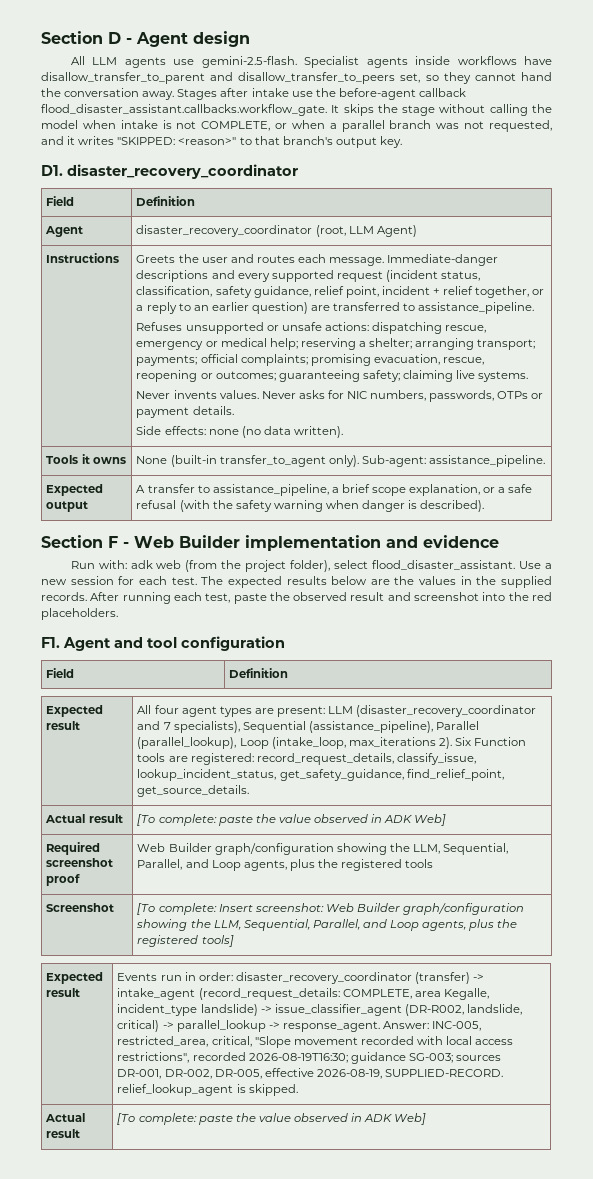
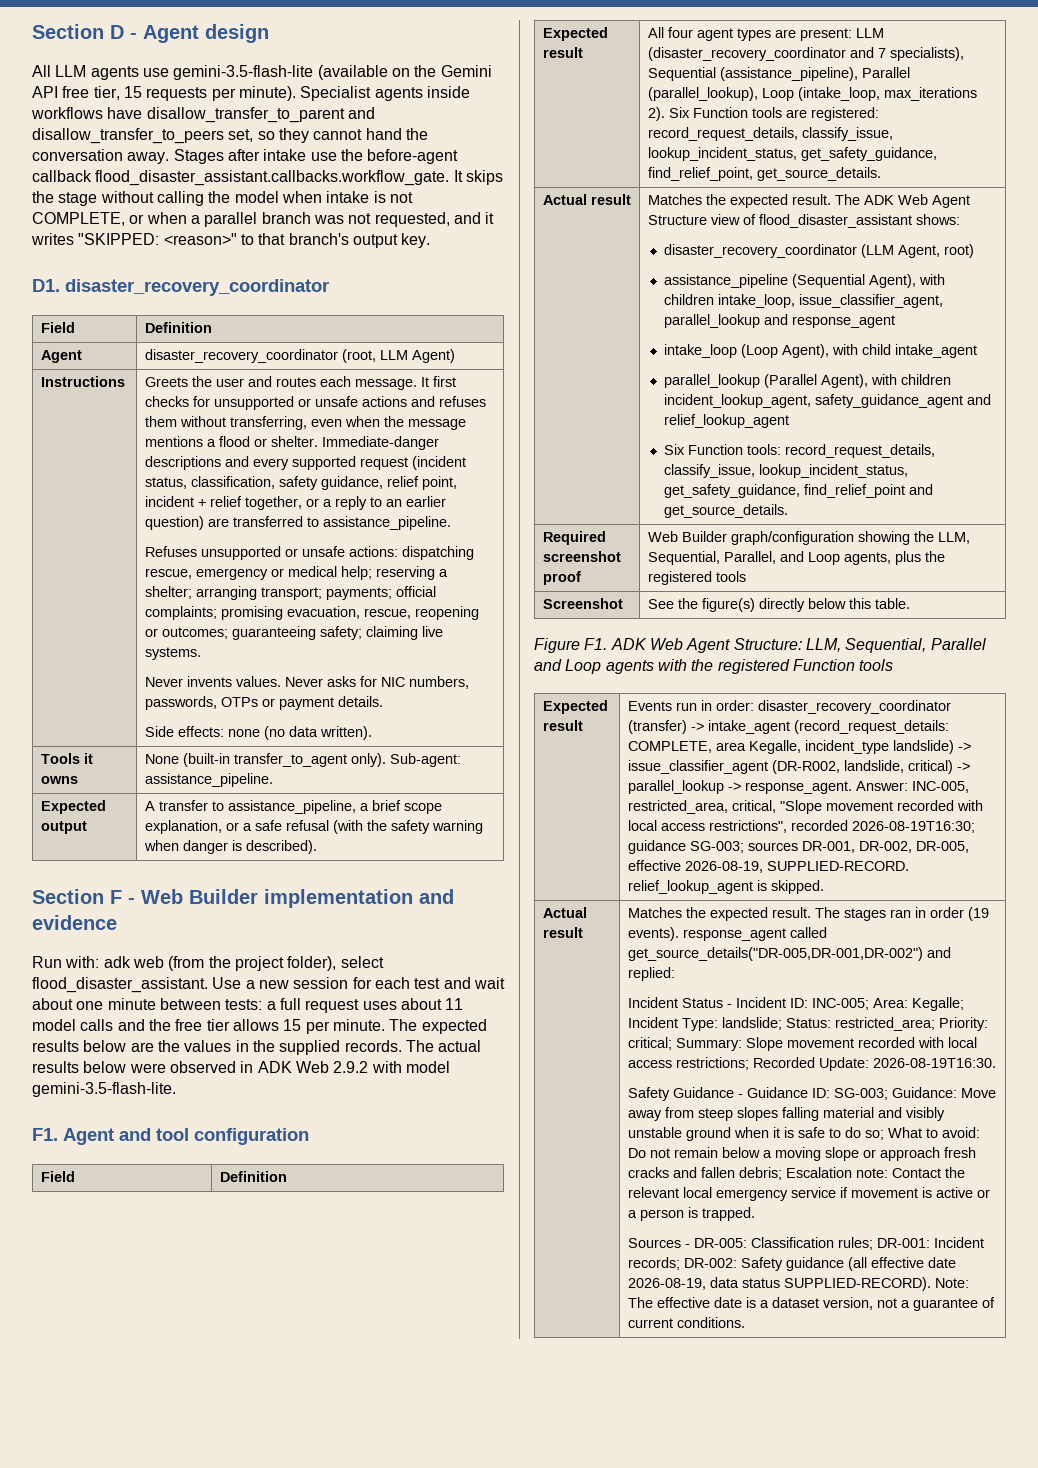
[201,56,297,68] gemini-2.5-flash. -> [173,65,492,80] [32,86,296,101] gemini-3.5-flash-lite (available on the Gemini API free tier, 15 requests per minute).
(385, 261) none -> [420,376,456,387] [144,396,486,410] [144,416,466,430] [144,436,318,447] It first checks for unsupported or unsafe actions and refuses them without transferring, even when the message mentions a flood or shelter.
[171,577,197,585] test. -> [414,977,505,989] [32,998,464,1013] [32,1019,385,1034] test and wait about one minute between tests: a full request uses about 11 model calls and the free tier allows 15 per minute.
[90,592,553,604] [41,608,118,620] After running each test, paste the observed result and screenshot into the red placeholders. -> [405,1040,482,1052] [32,1061,450,1073] [32,1082,176,1097] The actual results below were observed in ADK Web 2.9.2 with model gemini-3.5-flash-lite.
[137,814,447,826] [To complete: paste the value observed in ADK Web] -> [647,194,970,208] [647,214,960,228] [663,244,974,258] [663,274,945,288] [663,294,943,308] [663,314,895,328] [663,344,977,358] [663,374,951,388] [663,394,991,408] [663,414,789,428] [663,444,935,458] [663,464,908,478] [663,484,933,498] [663,504,788,518] Matches the expected result. The ADK Web Agent Structure view of flood_disaster_assistant shows: // disaster_recovery_coordinator (LLM Agent, root) // assistance_pipeline (Sequential Agent), with children intake_loop, issue_classifier_agent, parallel_lookup and response_agent // intake_loop (Loop Agent), with child intake_agent // parallel_lookup (Parallel Agent), with children incident_lookup_agent, safety_guidance_agent and relief_lookup_agent // Six Function tools: record_request_details, classify_issue, lookup_incident_status, get_safety_guidance, find_relief_point and get_source_details.
[137,903,525,915] [136,919,518,931] [137,935,234,947] [To complete: Insert screenshot: Web Builder graph/configuration showing the LLM, Sequential, Parallel, and Loop agents, plus the registered tools] -> [647,598,910,612] [534,638,986,653] [534,659,894,674] See the figure(s) directly below this table. // Figure F1. ADK Web Agent Structure: LLM, Sequential, Parallel and Loop agents with the registered Function tools
[117,1113,427,1125] [To complete: paste the value observed in ADK Web] -> [627,907,989,921] [627,927,827,941] [627,947,951,961] [627,967,675,981] [627,997,964,1011] [627,1017,988,1031] [627,1037,977,1051] [627,1057,996,1071] [627,1087,996,1101] [627,1107,945,1121] [627,1127,980,1141] [627,1147,976,1161] [627,1167,965,1180] [627,1187,990,1201] [627,1207,755,1221] [627,1237,984,1250] [627,1257,956,1271] [627,1277,969,1291] [627,1297,995,1311] [627,1317,745,1328] Matches the expected result. The stages ran in order (19 events). response_agent called get_source_details("DR-005,DR-001,DR-002") and replied: // Incident Status - Incident ID: INC-005; Area: Kegalle; Incident Type: landslide; Status: restricted_area; Priority: critical; Summary: Slope movement recorded with local access restrictions; Recorded Update: 2026-08-19T16:30. // Safety Guidance - Guidance ID: SG-003; Guidance: Move away from steep slopes falling material and visibly unstable ground when it is safe to do so; What to avoid: Do not remain below a moving slope or approach fresh cracks and fallen debris; Escalation note: Contact the relevant local emergency service if movement is active or a person is trapped. // Sources - DR-005: Classification rules; DR-001: Incident records; DR-002: Safety guidance (all effective date 2026-08-19, data status SUPPLIED-RECORD). Note: The effective date is a dataset version, not a guarantee of current conditions.

